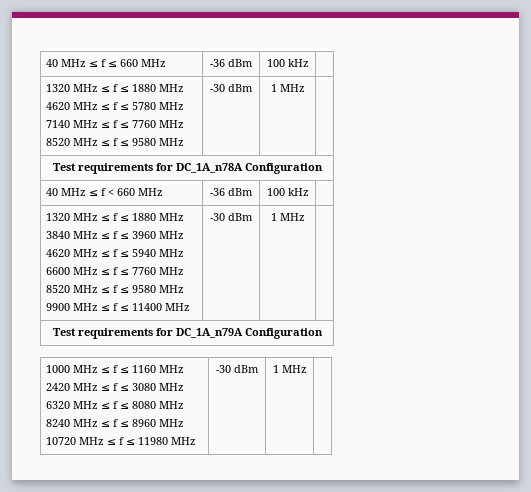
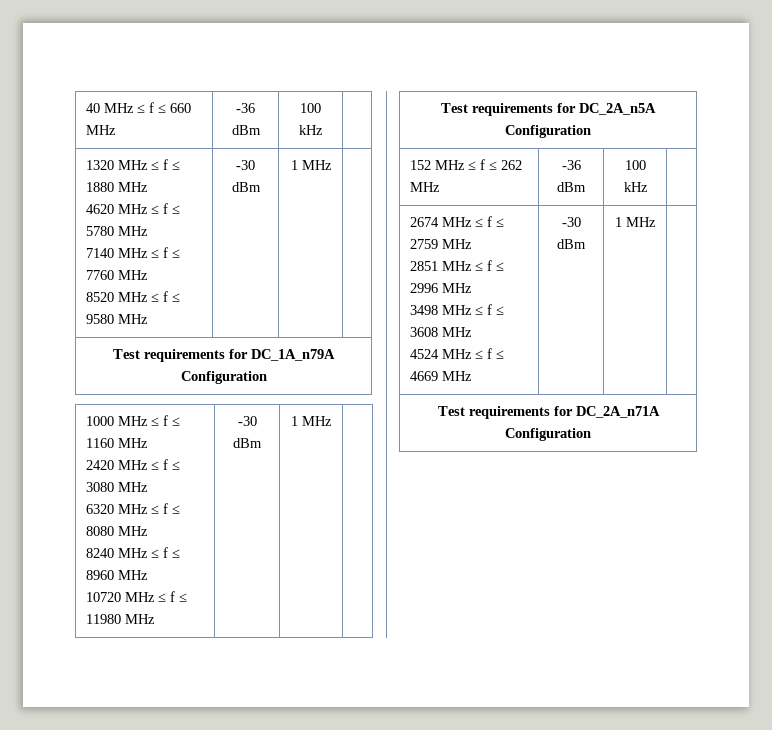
[52,163,323,174] [46,188,164,196] [210,188,253,196] [266,188,309,196] [46,213,185,221] [46,231,185,239] [46,249,185,257] [46,267,185,275] [46,285,185,293] [46,303,191,311] [210,213,253,221] [270,213,305,221] // Test requirements for DC_1A_n78A Configuration // 40 MHz ≤ f < 660 MHz | -36 dBm | 100 kHz | // 1320 MHz ≤ f ≤ 1880 MHz // 3840 MHz ≤ f ≤ 3960 MHz // 4620 MHz ≤ f ≤ 5940 MHz // 6600 MHz ≤ f ≤ 7760 MHz // 8520 MHz ≤ f ≤ 9580 MHz // 9900 MHz ≤ f ≤ 11400 MHz | -30 dBm | 1 MHz | -> (332, 165) none
(307, 369) none -> [441,103,656,116] [505,125,591,138] [410,159,523,170] [410,182,441,192] [561,160,581,170] [557,182,586,192] [624,160,646,170] [623,182,648,192] [410,216,505,227] [410,239,473,249] [410,260,505,271] [410,283,473,293] [410,304,505,315] [410,327,473,337] [410,348,505,359] [410,371,473,381] [561,217,581,227] [557,239,586,249] [615,217,656,227] [437,406,660,419] [505,428,591,441] // Test requirements for DC_2A_n5A Configuration // 152 MHz ≤ f ≤ 262 MHz | -36 dBm | 100 kHz | // 2674 MHz ≤ f ≤ 2759 MHz // 2851 MHz ≤ f ≤ 2996 MHz // 3498 MHz ≤ f ≤ 3608 MHz // 4524 MHz ≤ f ≤ 4669 MHz | -30 dBm | 1 MHz | // Test requirements for DC_2A_n71A Configuration

